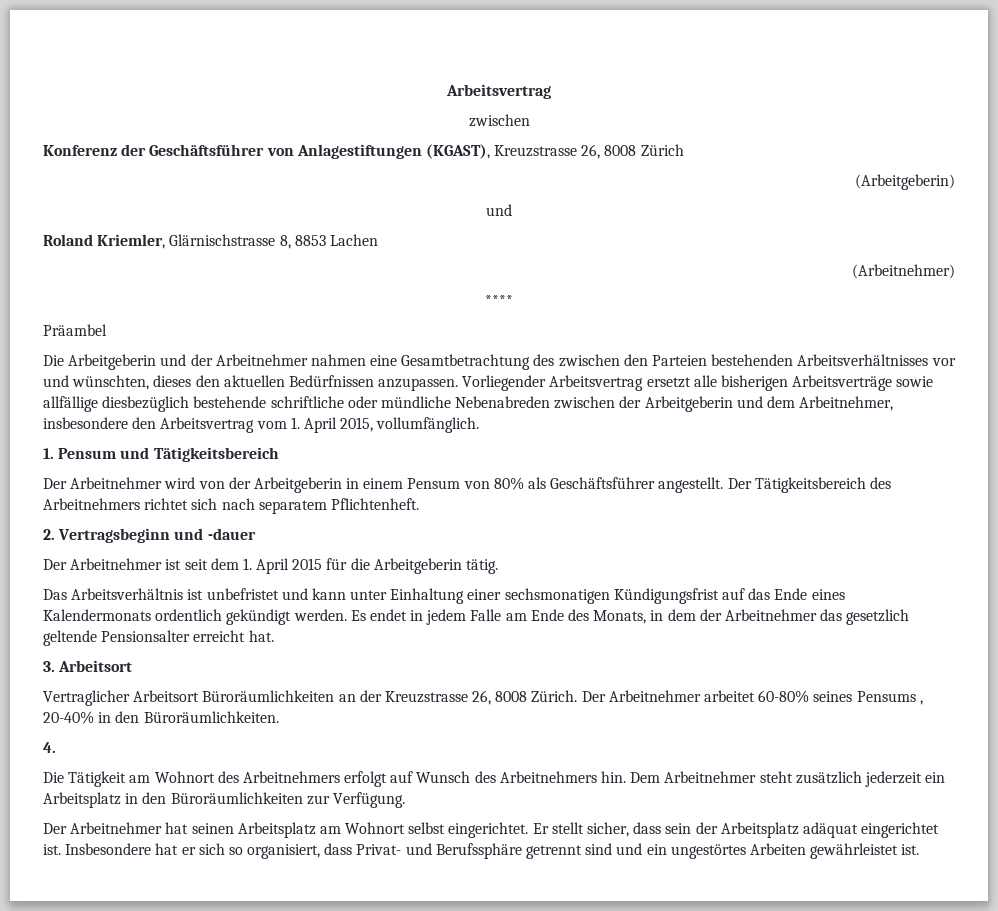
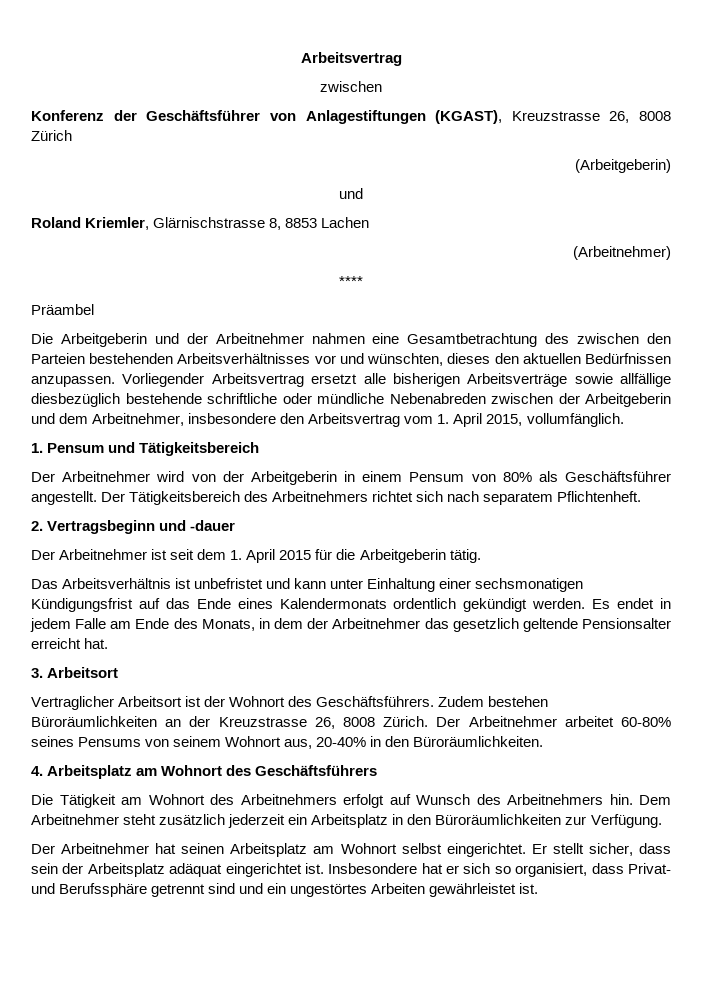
(200, 696) none -> [185,696,549,707] ist der Wohnort des Geschäftsführers. Zudem bestehen
[919,700,923,705] , -> [145,736,313,749] von seinem Wohnort aus,
(56, 747) none -> [47,765,378,779] Arbeitsplatz am Wohnort des Geschäftsführers

